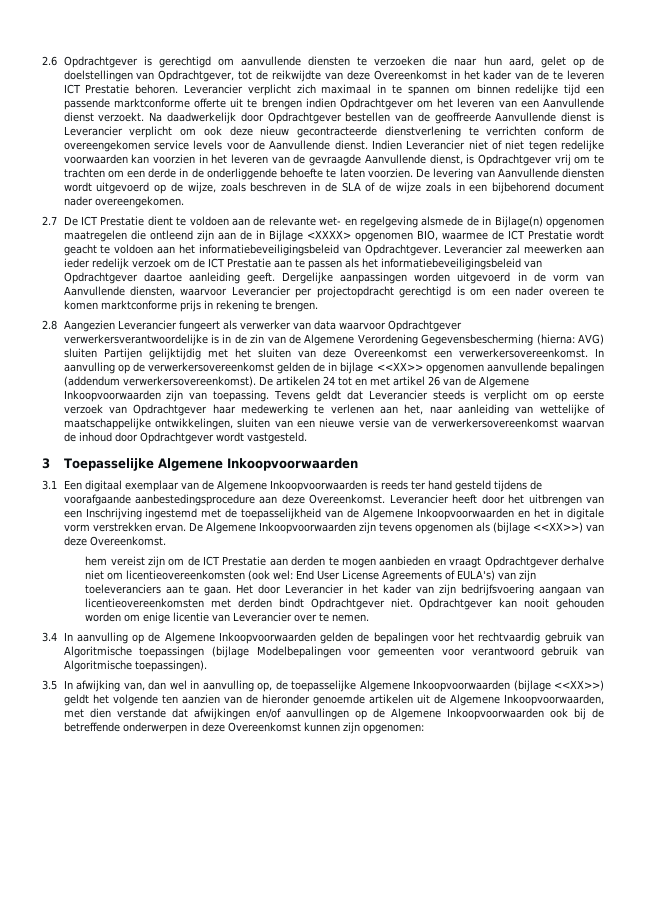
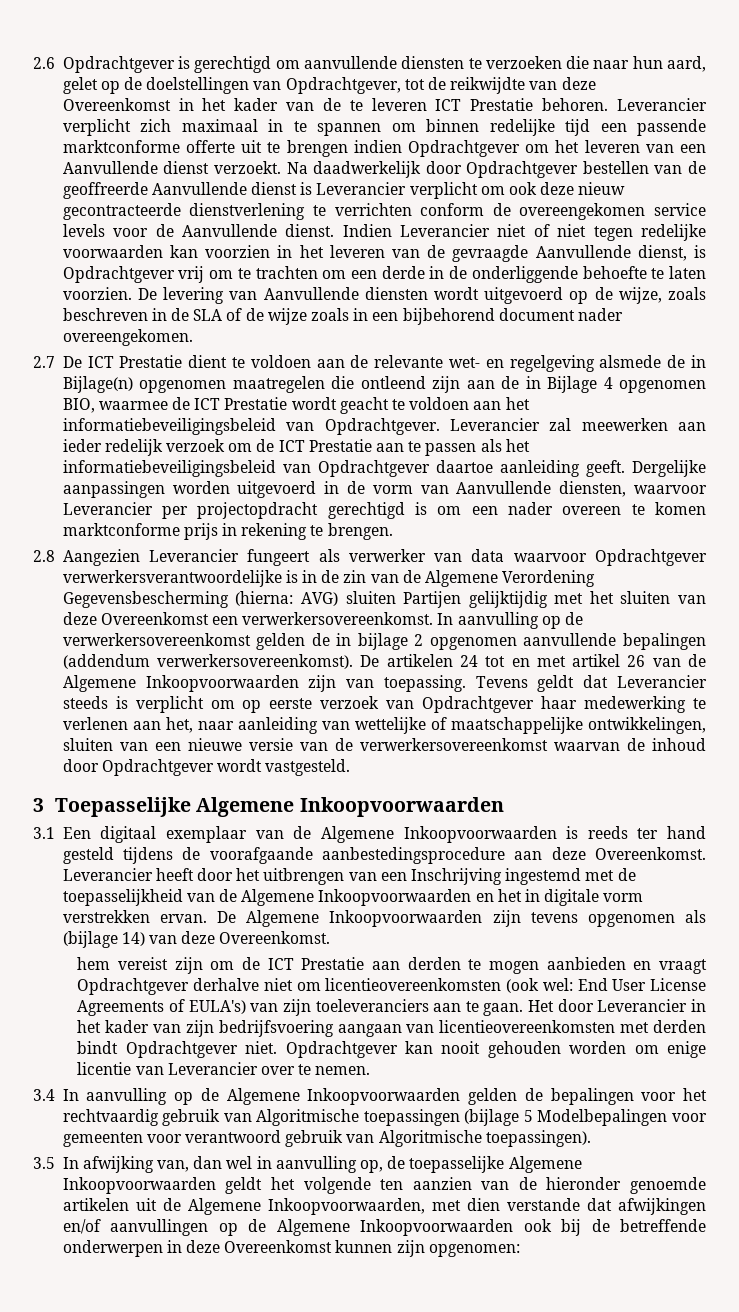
[306,230,351,239] <XXXX> -> [603,377,613,389] 4
[376,362,423,371] <<XX>> -> [414,634,424,646] 2
[532,522,583,533] <<XX>>) -> [121,932,145,946] 14)
(249, 652) none -> [523,1110,533,1122] 5
[513,680,604,692] (bijlage <<XX>>) -> (216, 1185) none

